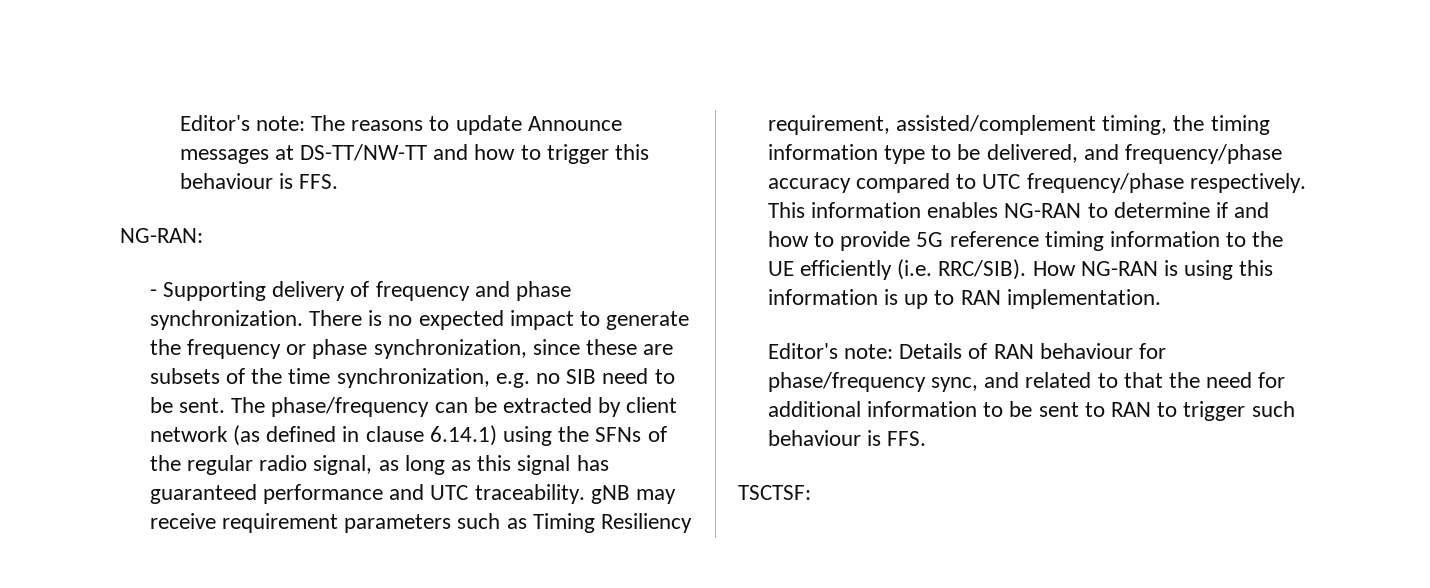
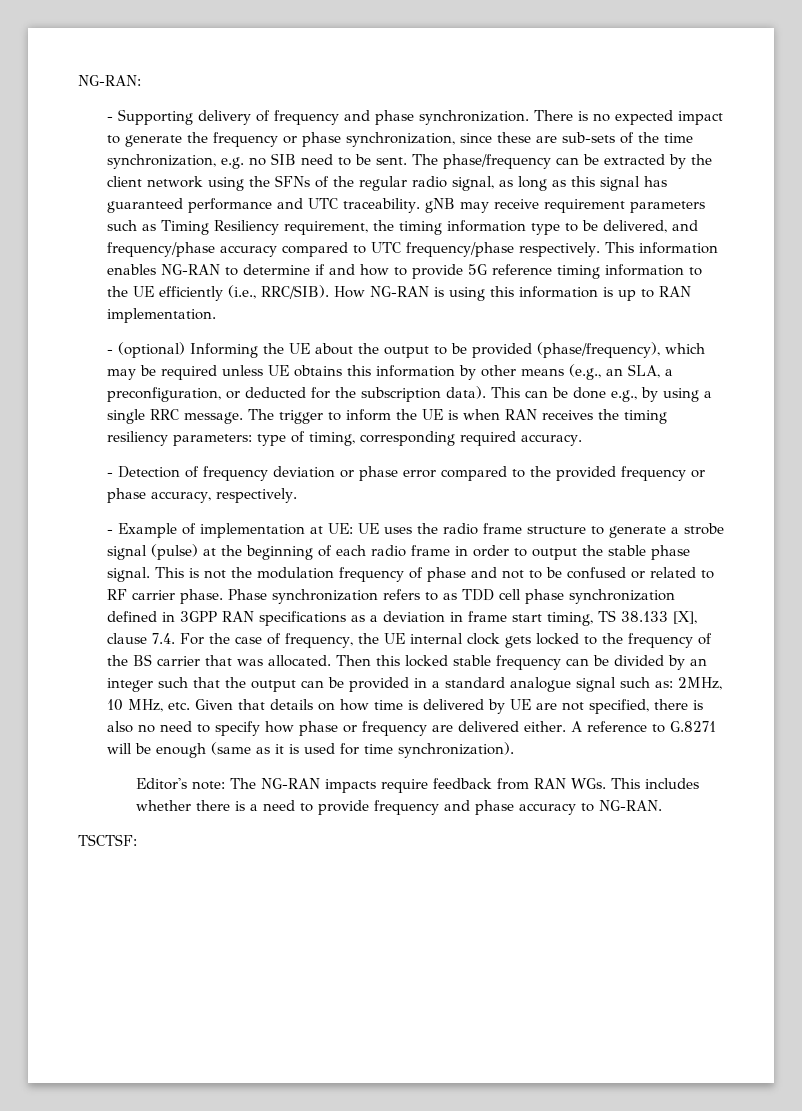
[179,115,622,135] [179,144,649,164] [179,173,338,189] Editor's note: The reasons to update Announce messages at DS-TT/NW-TT and how to trigger this behaviour is FFS. // -> (78, 80) none
[149,368,220,384] subsets -> [561,132,615,143] sub-sets
(622, 407) none -> [690,154,712,165] the
[232,425,497,446] (as defined in clause 6.14.1) -> (203, 182) none
[895,115,1168,135] assisted/complement timing, -> (368, 228) none
[897,259,933,280] (i.e. -> [227,285,256,299] (i.e.,
[767,343,1167,359] [767,372,1286,392] [767,401,1295,421] [767,430,927,446] Editor's note: Details of RAN behaviour for phase/frequency sync, and related to that the need for additional information to be sent to RAN to trigger such behaviour is FFS. -> [106,342,705,358] [106,364,673,380] [106,386,712,402] [106,409,667,424] [106,431,582,446] [106,466,705,481] [106,488,297,503] [106,523,724,538] [106,544,690,560] [106,567,714,582] [106,589,675,604] [106,610,697,626] [106,633,712,648] [106,654,707,670] [106,677,722,692] [106,699,703,714] [106,721,716,736] [106,742,514,758] [135,778,699,793] [135,800,662,815] - (optional) Informing the UE about the output to be provided (phase/frequency), which may be required unless UE obtains this information by other means (e.g., an SLA, a preconfiguration, or deducted for the subscription data). This can be done e.g., by using a single RRC message. The trigger to inform the UE is when RAN receives the timing resiliency parameters: type of timing, corresponding required accuracy. // - Detection of frequency deviation or phase error compared to the provided frequency or phase accuracy, respectively. // - Example of implementation at UE: UE uses the radio frame structure to generate a strobe signal (pulse) at the beginning of each radio frame in order to output the stable phase signal. This is not the modulation frequency of phase and not to be confused or related to RF carrier phase. Phase synchronization refers to as TDD cell phase synchronization defined in 3GPP RAN specifications as a deviation in frame start timing, TS 38.133 [X], clause 7.4. For the case of frequency, the UE internal clock gets locked to the frequency of the BS carrier that was allocated. Then this locked stable frequency can be divided by an integer such that the output can be provided in a standard analogue signal such as: 2MHz, 10 MHz, etc. Given that details on how time is delivered by UE are not specified, there is also no need to specify how phase or frequency are delivered either. A reference to G.8271 will be enough (same as it is used for time synchronization). // Editor's note: The NG-RAN impacts require feedback from RAN WGs. This includes whether there is a need to provide frequency and phase accuracy to NG-RAN.

